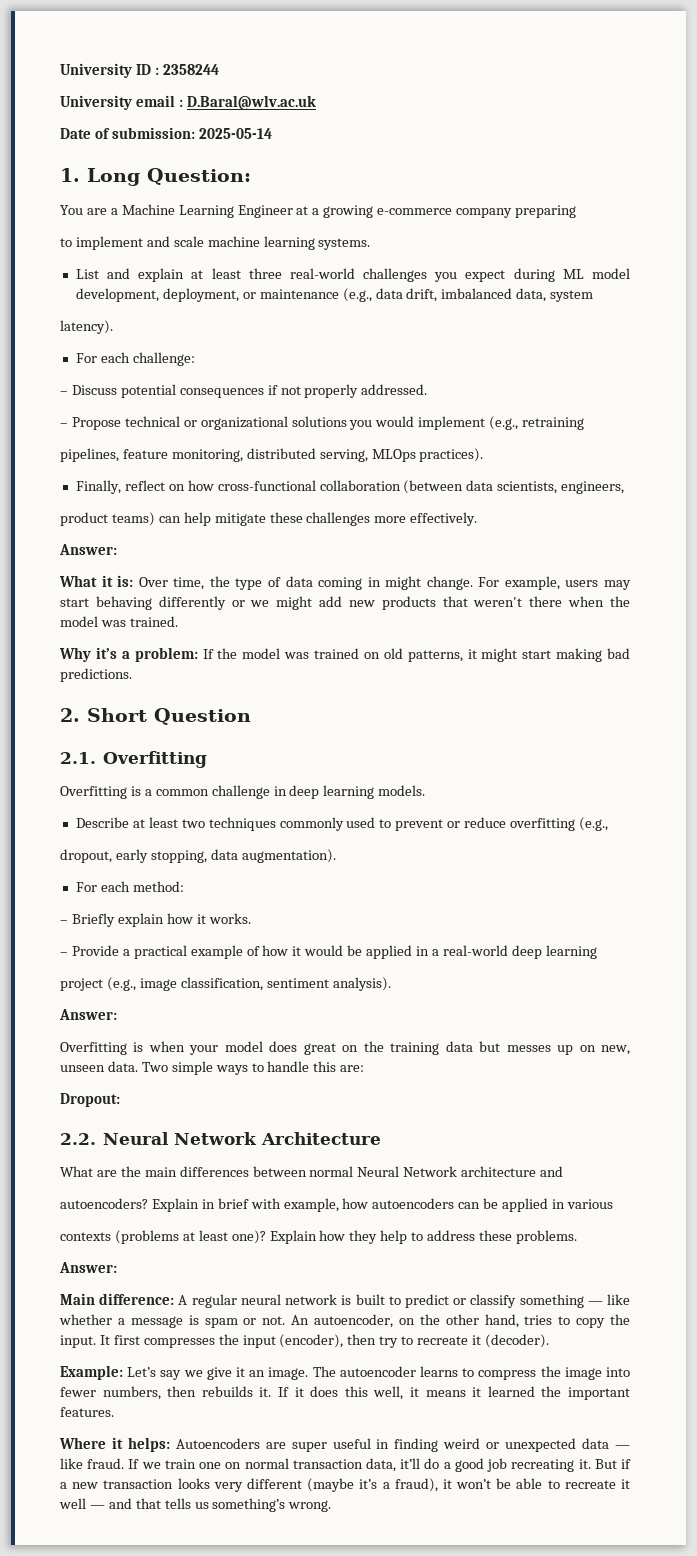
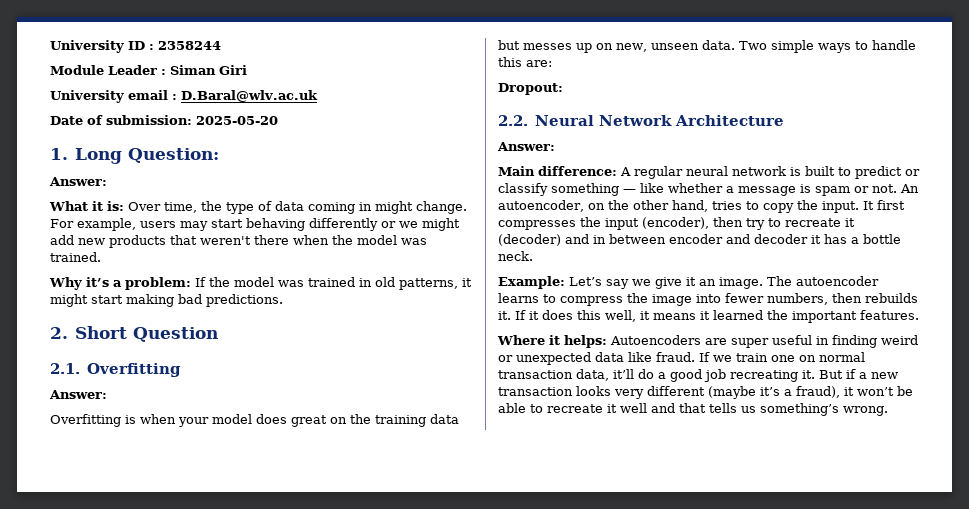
(219, 69) none -> [50,65,247,75] // Module Leader : Siman Giri
[198,128,272,139] 2025-05-14 -> [196,116,278,125] 2025-05-20
[60,204,577,218] [60,236,371,250] [75,268,630,282] [75,288,594,302] [60,320,113,334] [75,352,195,366] [60,384,428,398] [60,416,585,430] [60,448,484,462] [75,480,625,494] [60,512,478,526] // You are a Machine Learning Engineer at a growing e-commerce company preparing // to implement and scale machine learning systems. // List and explain at least three real-world challenges you expect during ML model development, deployment, or maintenance (e.g., data drift, imbalanced data, system // latency). // For each challenge: // – Discuss potential consequences if not properly addressed. // – Propose technical or organizational solutions you would implement (e.g., retraining // pipelines, feature monitoring, distributed serving, MLOps practices). // Finally, reflect on how cross-functional collaboration (between data scientists, engineers, // product teams) can help mitigate these challenges more effectively. -> (219, 155) none
[363,652,380,659] on -> [359,278,372,287] in
[60,785,426,799] [75,817,608,831] [60,849,336,863] [75,881,184,892] [60,913,251,927] [60,945,597,959] [60,977,391,991] // Overfitting is a common challenge in deep learning models. // Describe at least two techniques commonly used to prevent or reduce overfitting (e.g., // dropout, early stopping, data augmentation). // For each method: // – Briefly explain how it works. // – Provide a practical example of how it would be applied in a real-world deep learning // project (e.g., image classification, sentiment analysis). -> (181, 370) none
[60,1166,564,1177] [60,1198,613,1212] [60,1230,577,1244] // What are the main differences between normal Neural Network architecture and // autoencoders? Explain in brief with example, how autoencoders can be applied in various // contexts (problems at least one)? Explain how they help to address these problems. -> (784, 120) none
[484,1334,549,1348] (decoder). -> [498,234,901,246] [498,251,533,261] (decoder) and in between encoder and decoder it has a bottle neck.
[614,1445,630,1449] — -> (624, 357) none
[89,1505,105,1509] — -> (647, 408) none

